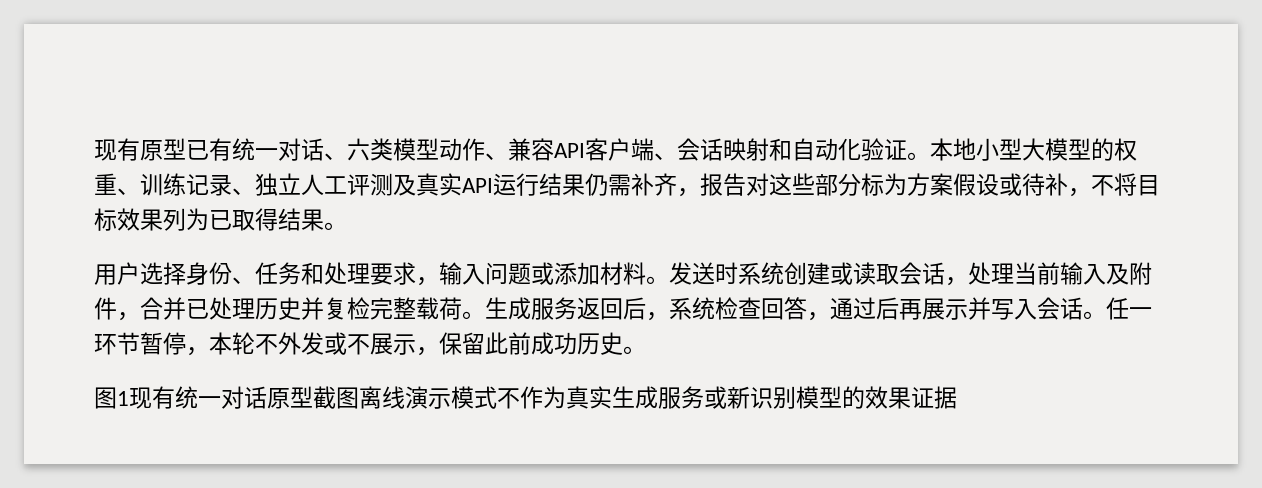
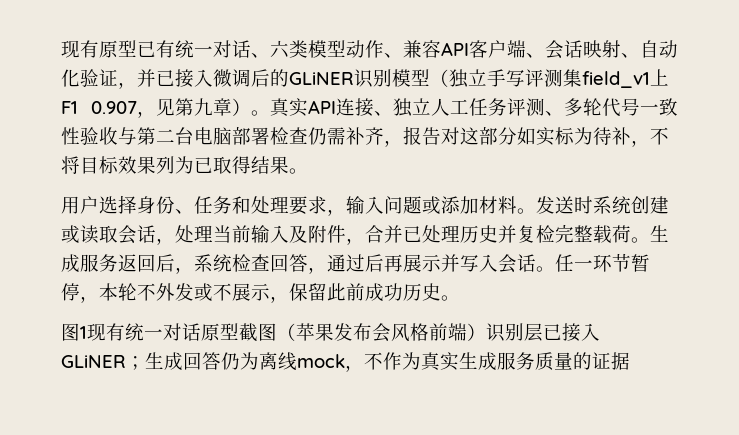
[769,138,792,161] 和 -> [621,53,640,58] 、
[907,138,1137,161] [94,173,585,196] 。本地小型大模型的权重、训练记录、独立人工评测及真实API运行结果 -> [118,69,669,89] [61,98,678,118] [61,127,308,145] ，并已接入微调后的GLiNER识别模型（独立手写评测集field_v1上F1 0.907，见第九章）。真实API连接、独立人工任务评测、多轮代号一致性验收与第二台电脑部署检查
[792,173,1022,196] 些部分标为方案假设或 -> [479,127,593,146] 部分如实标为
[359,386,497,409] 离线演示模式 -> [277,323,600,342] [61,352,364,372] （苹果发布会风格前端）识别层已接入GLiNER；生成回答仍为离线mock，
[704,386,911,409] 或新识别模型的效果 -> [535,352,592,371] 质量的

